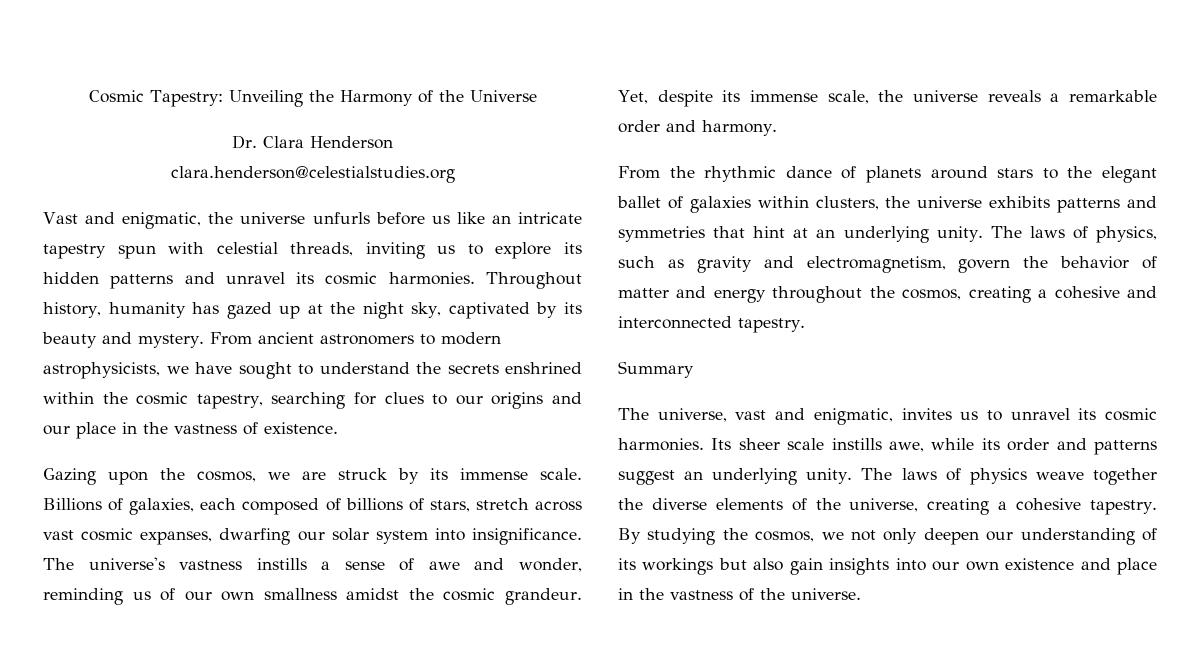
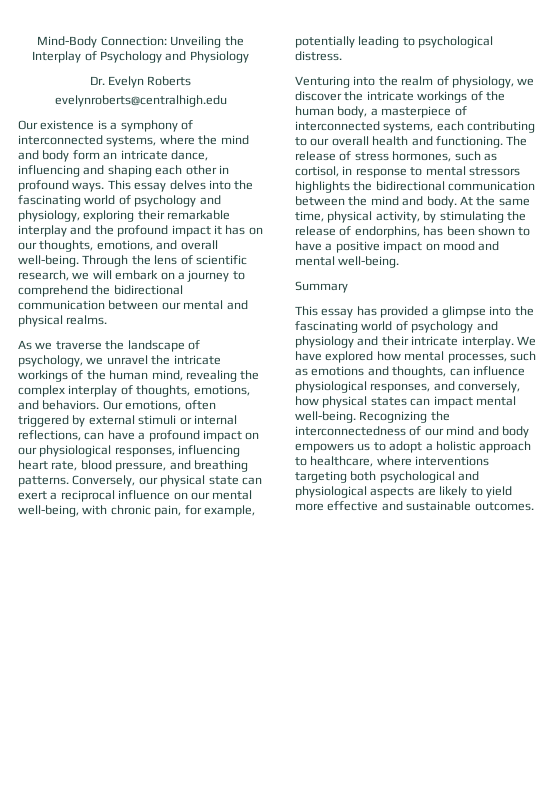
[88,90,537,107] [232,135,393,149] [170,166,455,183] [43,212,582,229] [43,242,582,259] [43,272,582,289] [43,302,582,319] [42,332,501,348] [43,362,582,379] [43,392,582,409] [43,422,338,439] [43,468,582,485] [43,498,583,515] [43,528,582,545] [43,557,582,572] [43,588,583,605] [618,90,1157,107] [618,120,777,136] [618,166,1157,183] [617,196,1157,213] [618,226,1157,243] [618,256,1157,273] [618,286,1157,303] [618,316,805,333] [618,361,694,378] [618,408,1157,425] [618,438,1157,455] [618,468,1157,485] [618,498,1158,515] [618,528,1157,545] [618,558,1157,575] [618,588,861,601] Cosmic Tapestry: Unveiling the Harmony of the Universe // Dr. Clara Henderson // clara.henderson@celestialstudies.org // Vast and enigmatic, the universe unfurls before us like an intricate tapestry spun with celestial threads, inviting us to explore its hidden patterns and unravel its cosmic harmonies. Throughout history, humanity has gazed up at the night sky, captivated by its beauty and mystery. From ancient astronomers to modern astrophysicists, we have sought to understand the secrets enshrined within the cosmic tapestry, searching for clues to our origins and our place in the vastness of existence. // Gazing upon the cosmos, we are struck by its immense scale. Billions of galaxies, each composed of billions of stars, stretch across vast cosmic expanses, dwarfing our solar system into insignificance. The universe's vastness instills a sense of awe and wonder, reminding us of our own smallness amidst the cosmic grandeur. Yet, despite its immense scale, the universe reveals a remarkable order and harmony. // From the rhythmic dance of planets around stars to the elegant ballet of galaxies within clusters, the universe exhibits patterns and symmetries that hint at an underlying unity. The laws of physics, such as gravity and electromagnetism, govern the behavior of matter and energy throughout the cosmos, creating a cohesive and interconnected tapestry. // Summary // The universe, vast and enigmatic, invites us to unravel its cosmic harmonies. Its sheer scale instills awe, while its order and patterns suggest an underlying unity. The laws of physics weave together the diverse elements of the universe, creating a cohesive tapestry. By studying the cosmos, we not only deepen our understanding of its workings but also gain insights into our own existence and place in the vastness of the universe. -> [37,36,244,48] [32,51,249,63] [89,76,192,88] [54,95,227,107] [18,120,193,132] [18,135,249,147] [18,150,208,162] [18,165,229,177] [18,180,254,192] [18,195,221,207] [18,210,231,222] [18,225,263,237] [18,240,218,252] [18,255,247,267] [18,270,245,282] [18,285,183,297] [18,300,248,310] [18,315,108,327] [18,340,200,352] [18,355,221,367] [18,370,260,382] [18,385,250,397] [18,400,216,411] [18,415,237,427] [18,430,260,442] [18,445,241,457] [18,460,248,472] [18,475,262,487] [18,490,253,502] [18,505,255,517] [295,36,494,48] [295,51,342,61] [295,76,535,88] [295,91,505,103] [295,106,467,118] [295,121,536,133] [295,136,528,148] [295,151,497,162] [295,166,520,178] [295,181,536,193] [295,196,530,208] [295,211,526,223] [295,226,531,238] [295,241,500,253] [295,256,400,268] [295,281,348,293] [295,306,534,318] [295,321,498,333] [295,336,536,348] [295,351,536,363] [295,366,525,378] [295,381,521,393] [295,396,516,408] [295,411,450,423] [295,426,529,438] [295,441,532,453] [295,456,490,467] [295,471,480,483] [295,486,512,498] [295,501,534,511] Mind-Body Connection: Unveiling the Interplay of Psychology and Physiology // Dr. Evelyn Roberts // evelynroberts@centralhigh.edu // Our existence is a symphony of interconnected systems, where the mind and body form an intricate dance, influencing and shaping each other in profound ways. This essay delves into the fascinating world of psychology and physiology, exploring their remarkable interplay and the profound impact it has on our thoughts, emotions, and overall well-being. Through the lens of scientific research, we will embark on a journey to comprehend the bidirectional communication between our mental and physical realms. // As we traverse the landscape of psychology, we unravel the intricate workings of the human mind, revealing the complex interplay of thoughts, emotions, and behaviors. Our emotions, often triggered by external stimuli or internal reflections, can have a profound impact on our physiological responses, influencing heart rate, blood pressure, and breathing patterns. Conversely, our physical state can exert a reciprocal influence on our mental well-being, with chronic pain, for example, potentially leading to psychological distress. // Venturing into the realm of physiology, we discover the intricate workings of the human body, a masterpiece of interconnected systems, each contributing to our overall health and functioning. The release of stress hormones, such as cortisol, in response to mental stressors highlights the bidirectional communication between the mind and body. At the same time, physical activity, by stimulating the release of endorphins, has been shown to have a positive impact on mood and mental well-being. // Summary // This essay has provided a glimpse into the fascinating world of psychology and physiology and their intricate interplay. We have explored how mental processes, such as emotions and thoughts, can influence physiological responses, and conversely, how physical states can impact mental well-being. Recognizing the interconnectedness of our mind and body empowers us to adopt a holistic approach to healthcare, where interventions targeting both psychological and physiological aspects are likely to yield more effective and sustainable outcomes.

